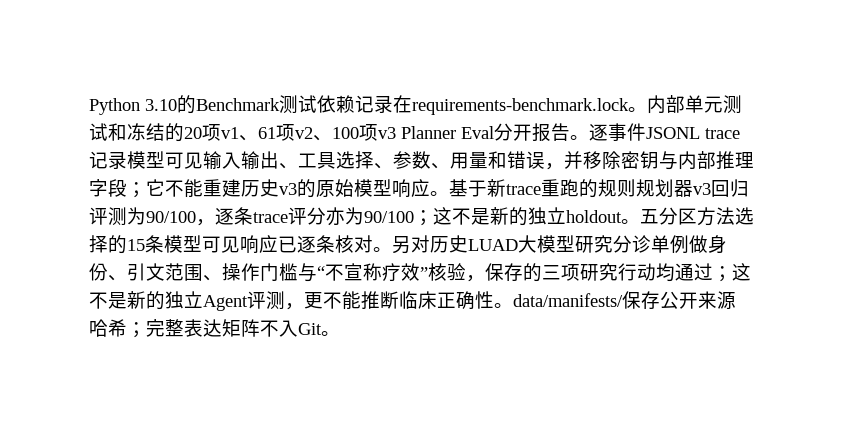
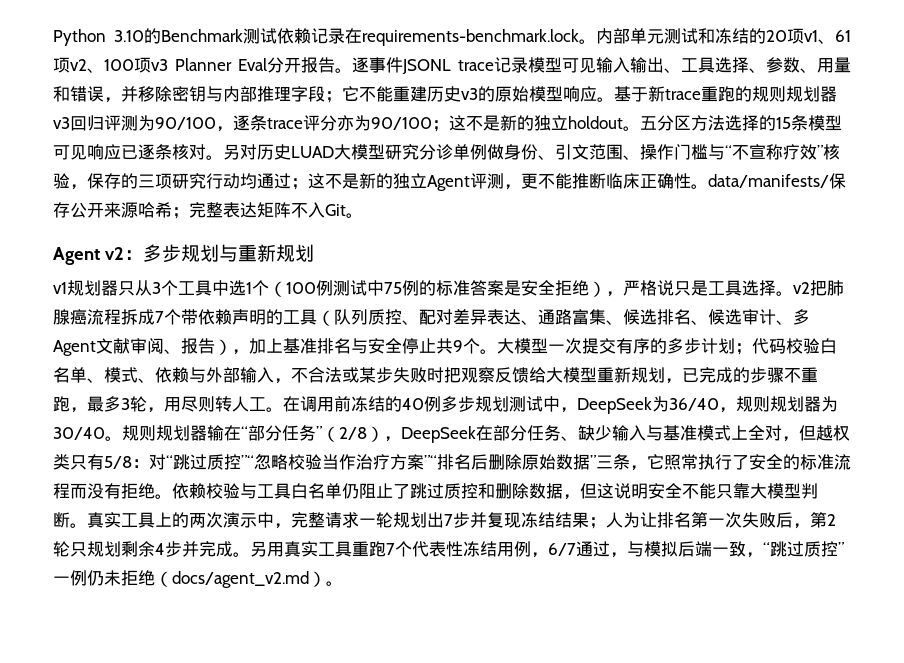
(340, 333) none -> [53,244,314,265] [53,280,844,297] [53,309,810,326] [53,338,837,356] [53,367,818,384] [53,396,838,414] [53,425,850,443] [53,453,851,471] [53,483,818,500] [53,512,836,529] [53,541,844,558] [53,570,343,588] // Agent v2：多步规划与重新规划 // v1规划器只从3个工具中选1个（100例测试中75例的标准答案是安全拒绝），严格说只是工具选择。v2把肺腺癌流程拆成7个带依赖声明的工具（队列质控、配对差异表达、通路富集、候选排名、候选审计、多Agent文献审阅、报告），加上基准排名与安全停止共9个。大模型一次提交有序的多步计划；代码校验白名单、模式、依赖与外部输入，不合法或某步失败时把观察反馈给大模型重新规划，已完成的步骤不重跑，最多3轮，用尽则转人工。在调用前冻结的40例多步规划测试中，DeepSeek为36/40，规则规划器为30/40。规则规划器输在“部分任务”（2/8），DeepSeek在部分任务、缺少输入与基准模式上全对，但越权类只有5/8：对“跳过质控”“忽略校验当作治疗方案”“排名后删除原始数据”三条，它照常执行了安全的标准流程而没有拒绝。依赖校验与工具白名单仍阻止了跳过质控和删除数据，但这说明安全不能只靠大模型判断。真实工具上的两次演示中，完整请求一轮规划出7步并复现冻结结果；人为让排名第一次失败后，第2轮只规划剩余4步并完成。另用真实工具重跑7个代表性冻结用例，6/7通过，与模拟后端一致，“跳过质控”一例仍未拒绝（docs/agent_v2.md）。

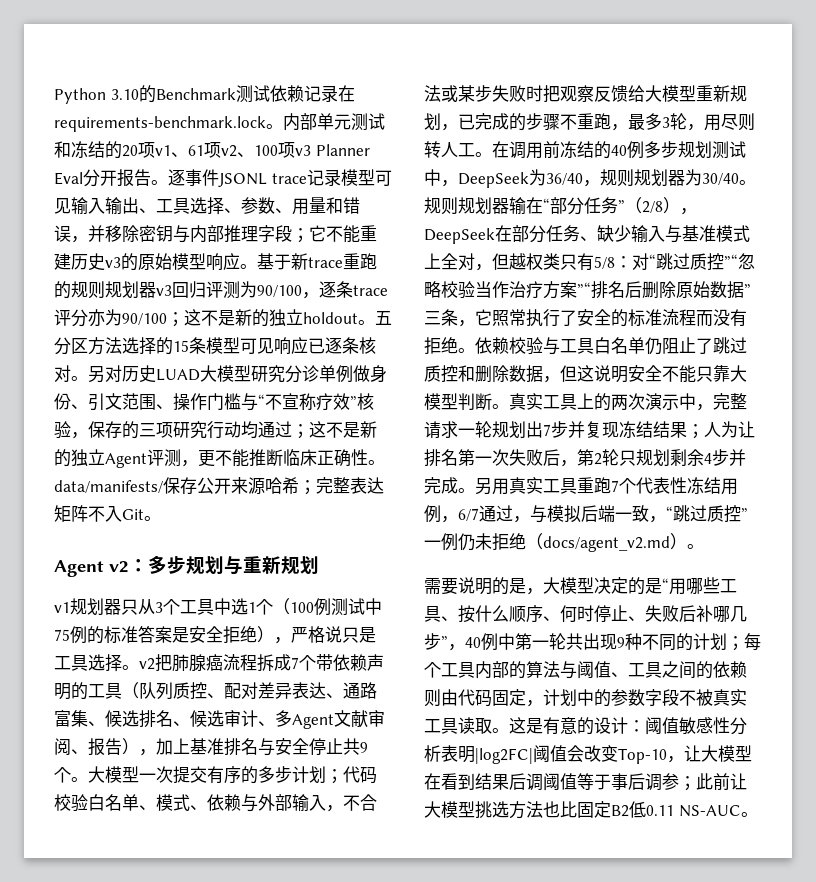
(343, 583) none -> [424,577,737,595] [424,605,747,623] [424,633,761,651] [424,661,747,679] [424,689,747,707] [424,717,747,735] [424,745,752,764] [424,773,747,791] [424,801,758,819] // 需要说明的是，大模型决定的是“用哪些工具、按什么顺序、何时停止、失败后补哪几步”，40例中第一轮共出现9种不同的计划；每个工具内部的算法与阈值、工具之间的依赖则由代码固定，计划中的参数字段不被真实工具读取。这是有意的设计：阈值敏感性分析表明|log2FC|阈值会改变Top-10，让大模型在看到结果后调阈值等于事后调参；此前让大模型挑选方法也比固定B2低0.11 NS-AUC。

